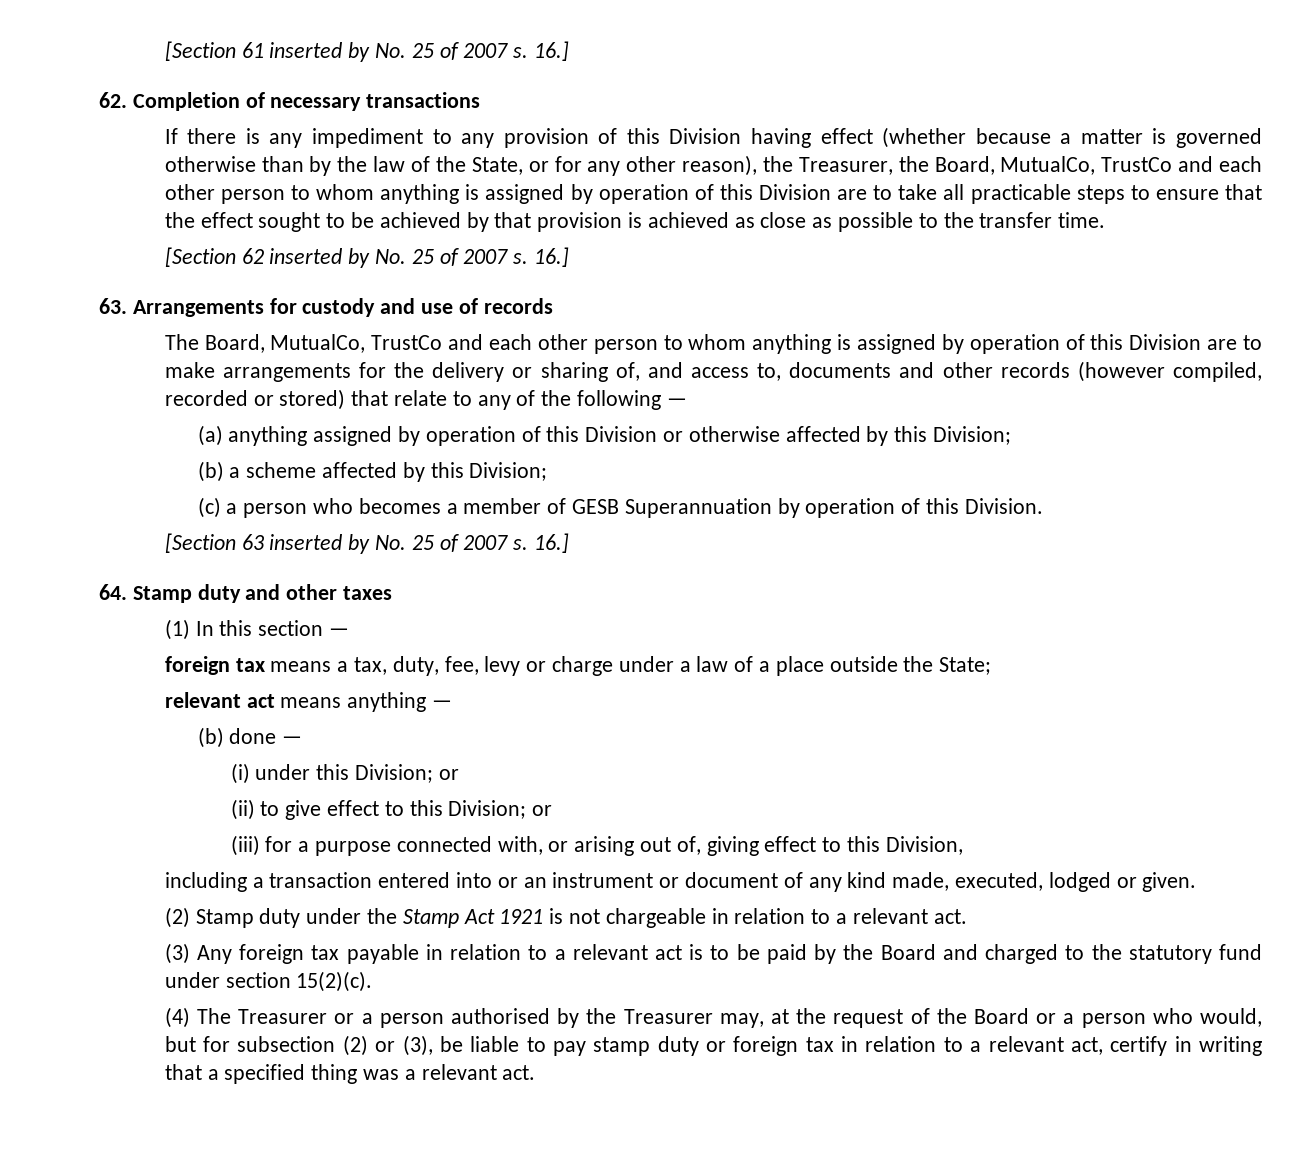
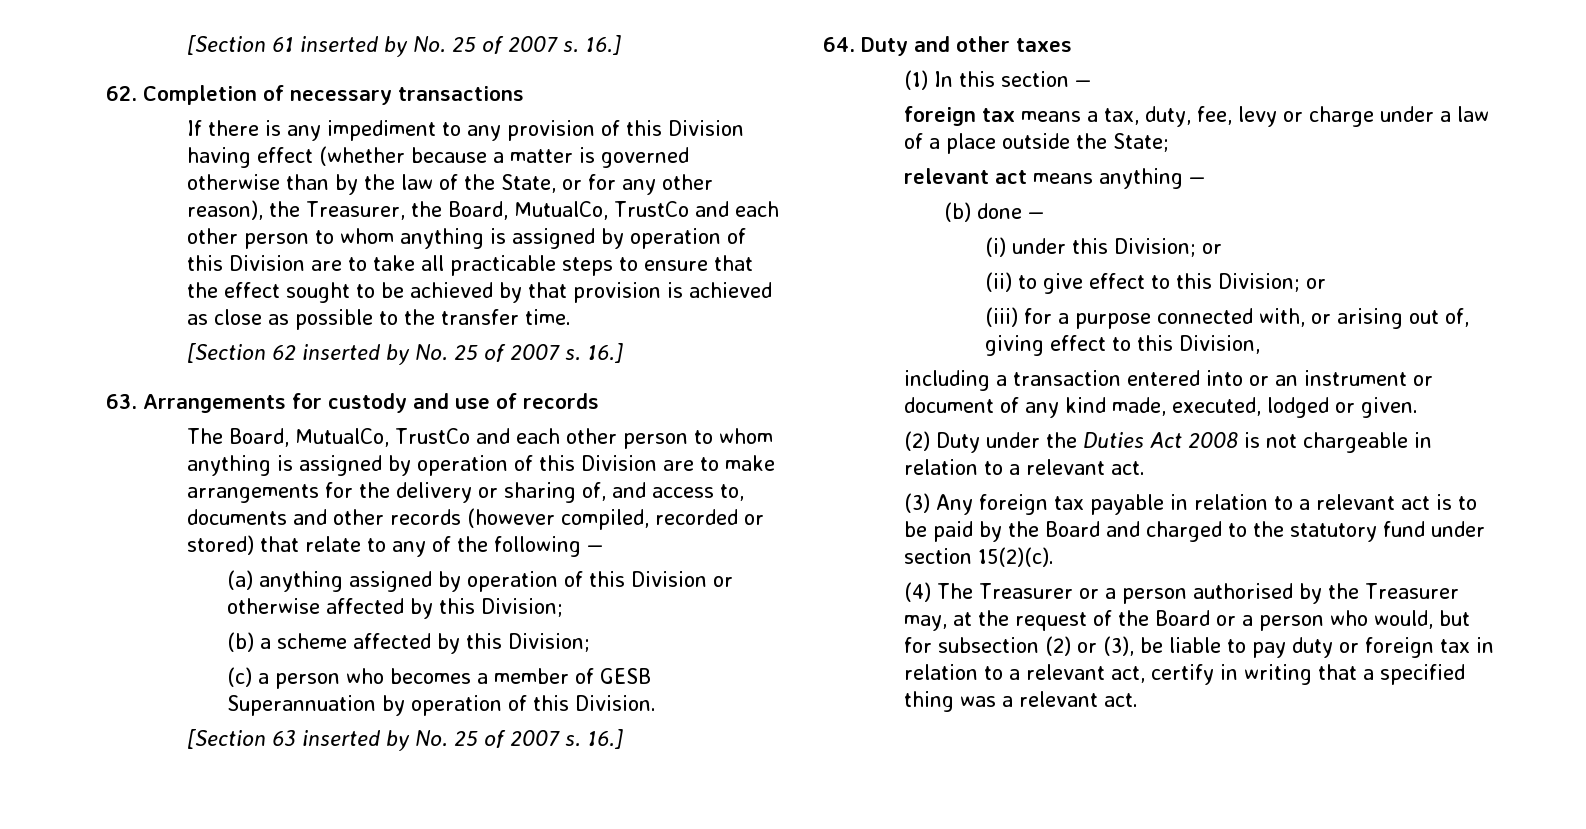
[132,584,241,603] Stamp duty -> [861,37,908,56] Duty
[195,908,544,928] Stamp duty under the Stamp Act 1921 -> [935,432,1238,453] Duty under the Duties Act 2008
[593,1037,651,1056] stamp -> (1286, 650) none

